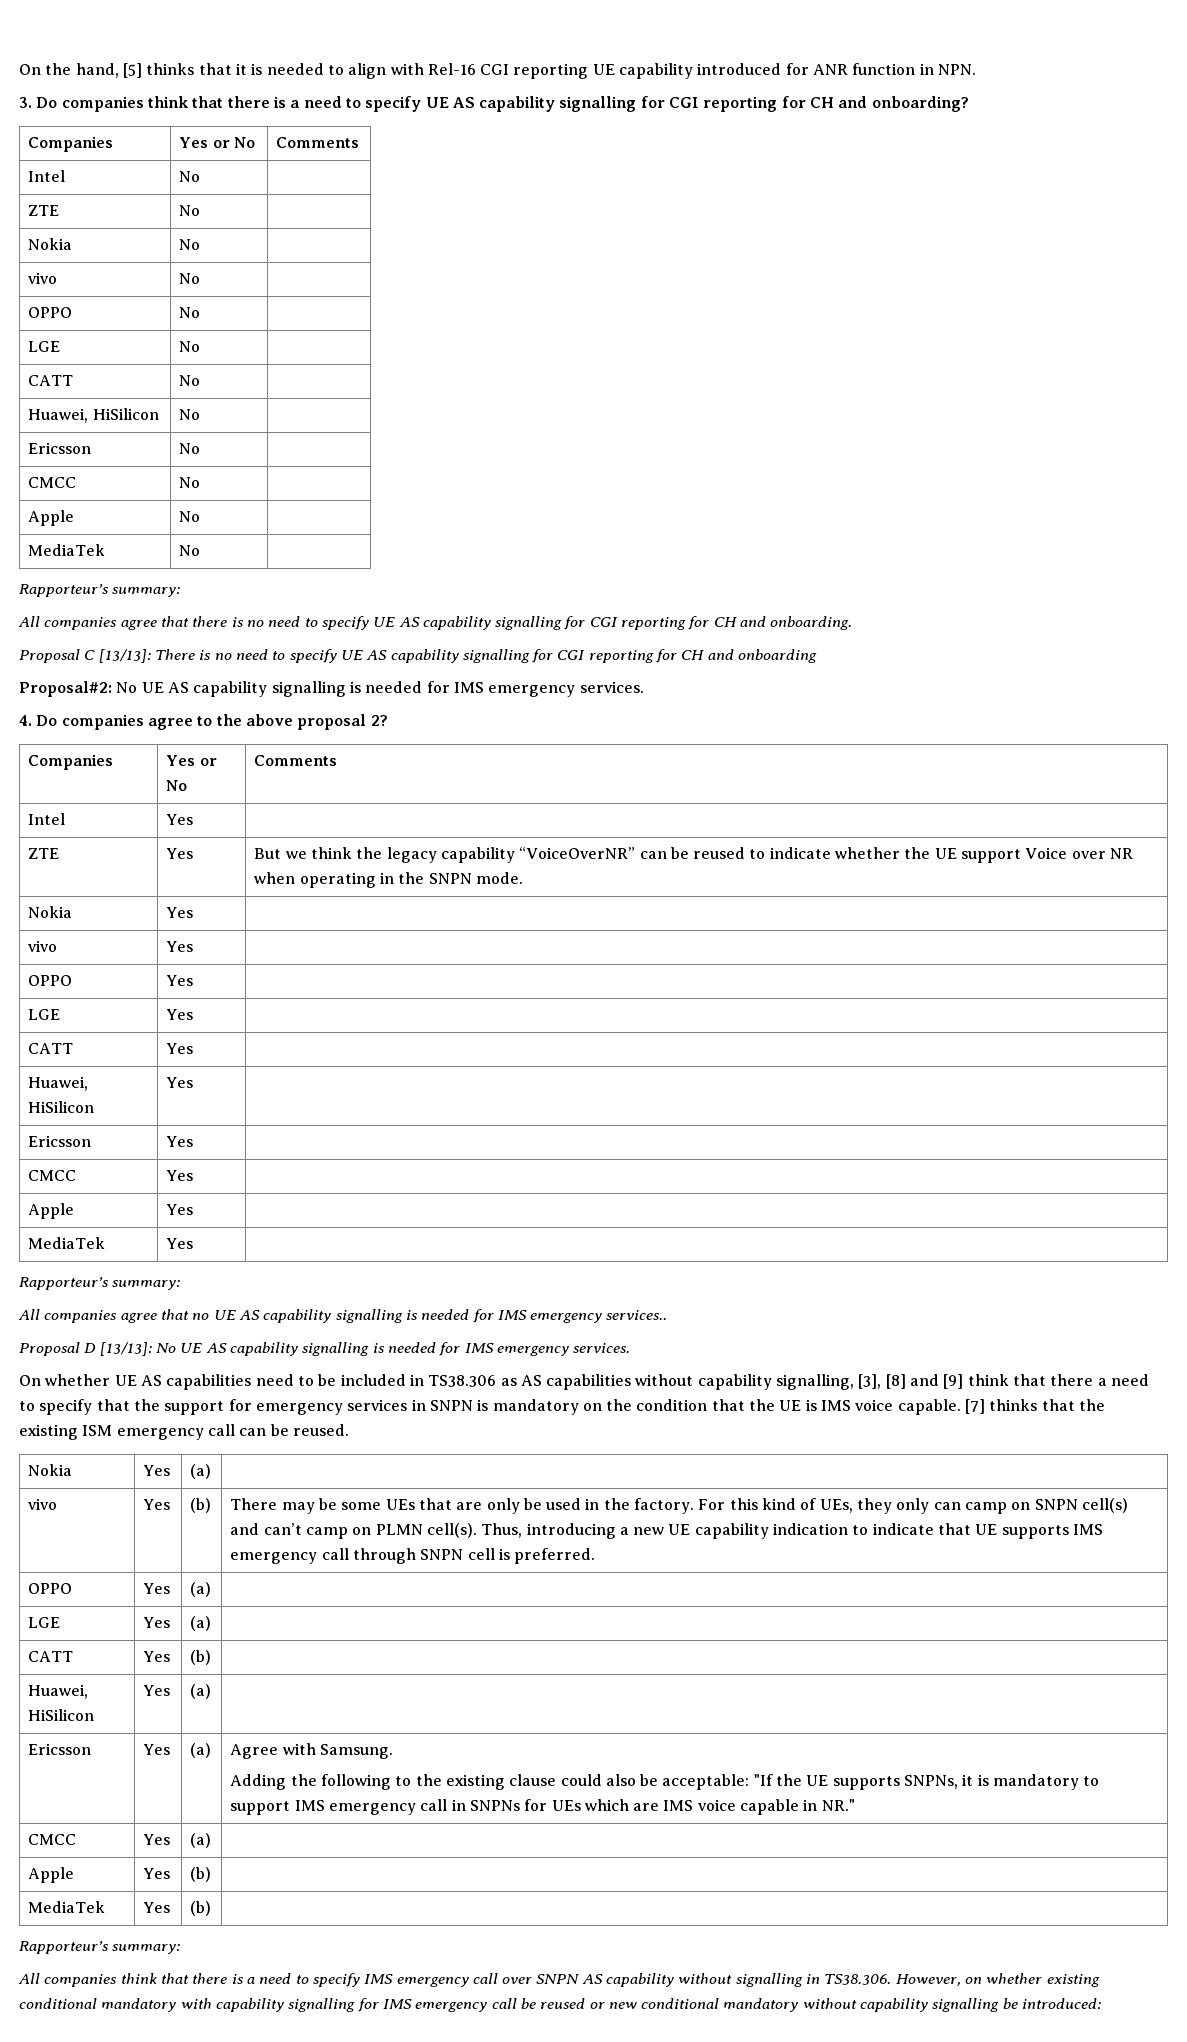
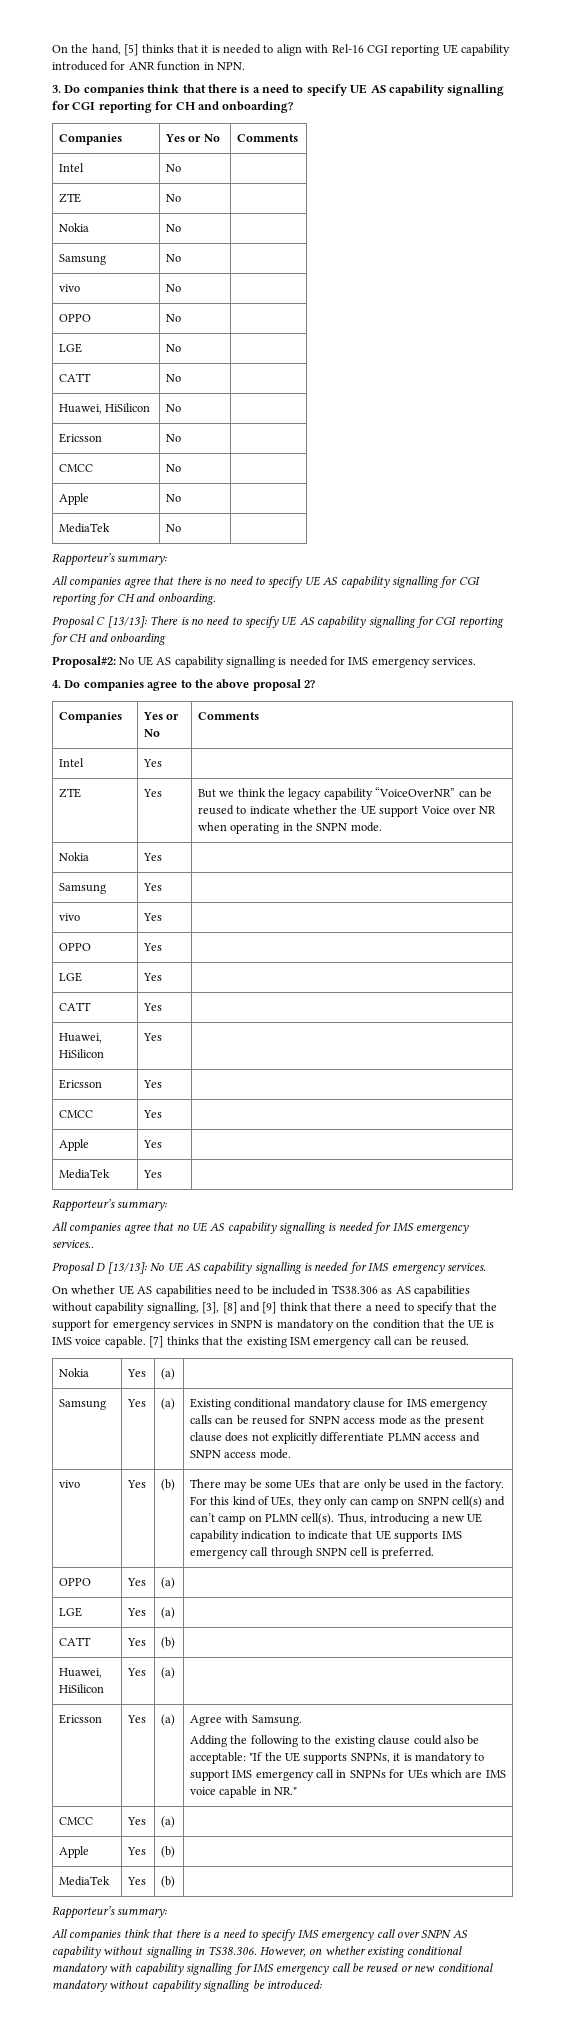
(201, 244) none -> [58,254,106,265] [165,254,181,262] // Samsung | No |
(194, 912) none -> [58,883,106,894] [142,883,162,891] // Samsung | Yes |
(212, 1471) none -> [58,1399,106,1410] [126,1399,146,1407] [160,1398,175,1410] [189,1398,489,1410] [189,1415,484,1427] [189,1432,480,1444] [189,1449,291,1459] // Samsung | Yes | (a) | Existing conditional mandatory clause for IMS emergency calls can be reused for SNPN access mode as the present clause does not explicitly differentiate PLMN access and SNPN access mode.

